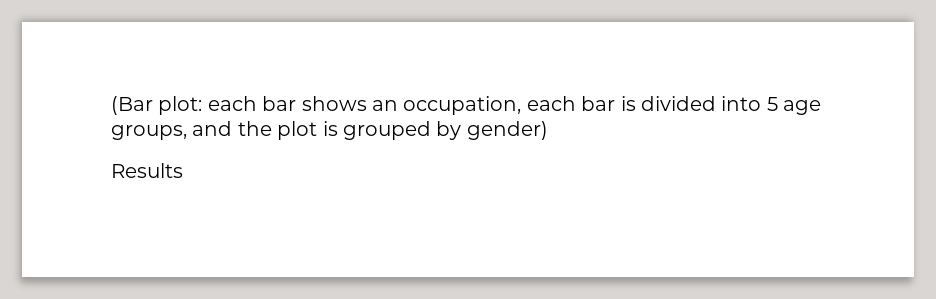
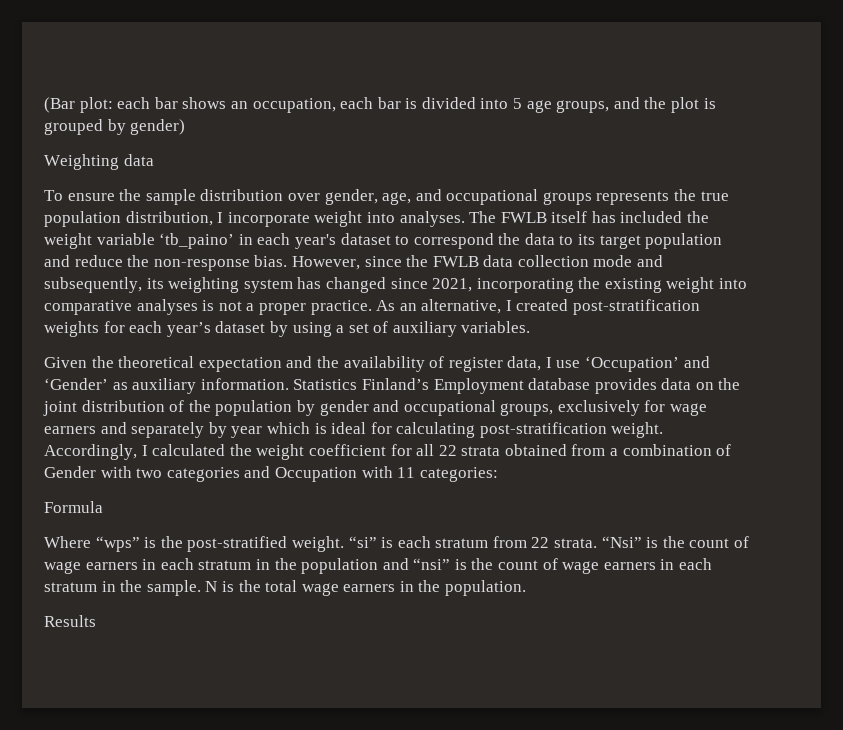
(548, 130) none -> [44,154,154,170] [44,189,729,205] [44,211,710,227] [44,233,723,249] [44,255,664,271] [44,277,748,293] [44,299,701,315] [44,321,531,337] [44,356,710,372] [44,378,741,394] [43,400,708,416] [44,422,664,438] [44,444,732,460] [44,466,498,482] [44,501,103,513] [44,536,750,552] [44,558,713,574] [44,580,527,596] // Weighting data // To ensure the sample distribution over gender, age, and occupational groups represents the true population distribution, I incorporate weight into analyses. The FWLB itself has included the weight variable ‘tb_paino’ in each year's dataset to correspond the data to its target population and reduce the non-response bias. However, since the FWLB data collection mode and subsequently, its weighting system has changed since 2021, incorporating the existing weight into comparative analyses is not a proper practice. As an alternative, I created post-stratification weights for each year’s dataset by using a set of auxiliary variables. // Given the theoretical expectation and the availability of register data, I use ‘Occupation’ and ‘Gender’ as auxiliary information. Statistics Finland’s Employment database provides data on the joint distribution of the population by gender and occupational groups, exclusively for wage earners and separately by year which is ideal for calculating post-stratification weight. Accordingly, I calculated the weight coefficient for all 22 strata obtained from a combination of Gender with two categories and Occupation with 11 categories: // Formula // Where “wps” is the post-stratified weight. “si” is each stratum from 22 strata. “Nsi” is the count of wage earners in each stratum in the population and “nsi” is the count of wage earners in each stratum in the sample. N is the total wage earners in the population.

